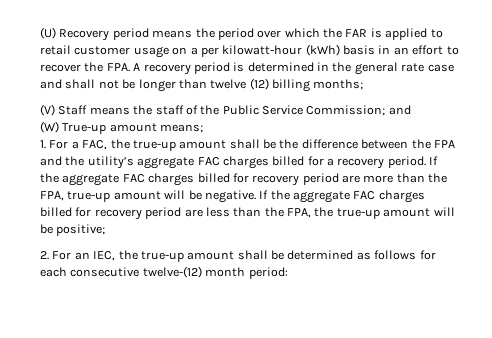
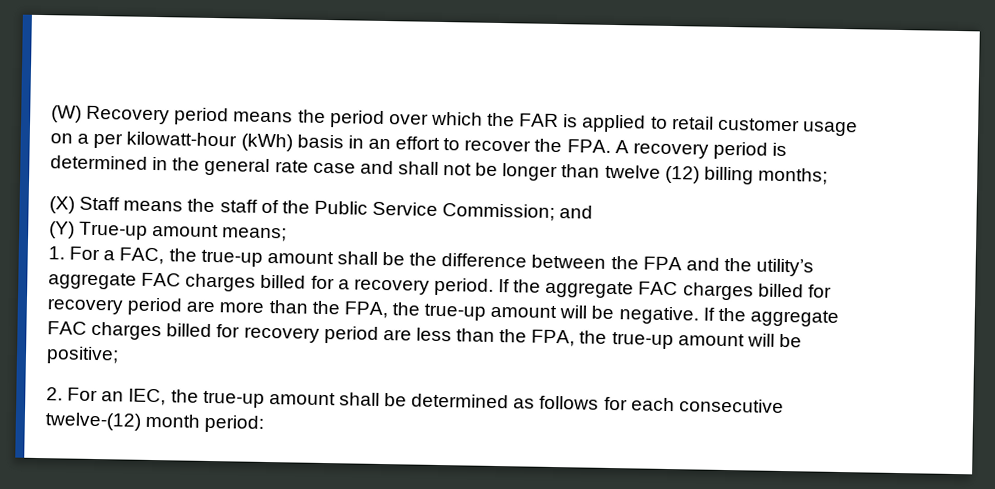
[40,27,56,39] (U) -> [51,105,82,123] (W)
[40,104,55,116] (V) -> [49,196,75,214] (X)
[40,121,59,133] (W) -> [49,221,75,239] (Y)
(64, 196) none -> [391,302,420,316] the

